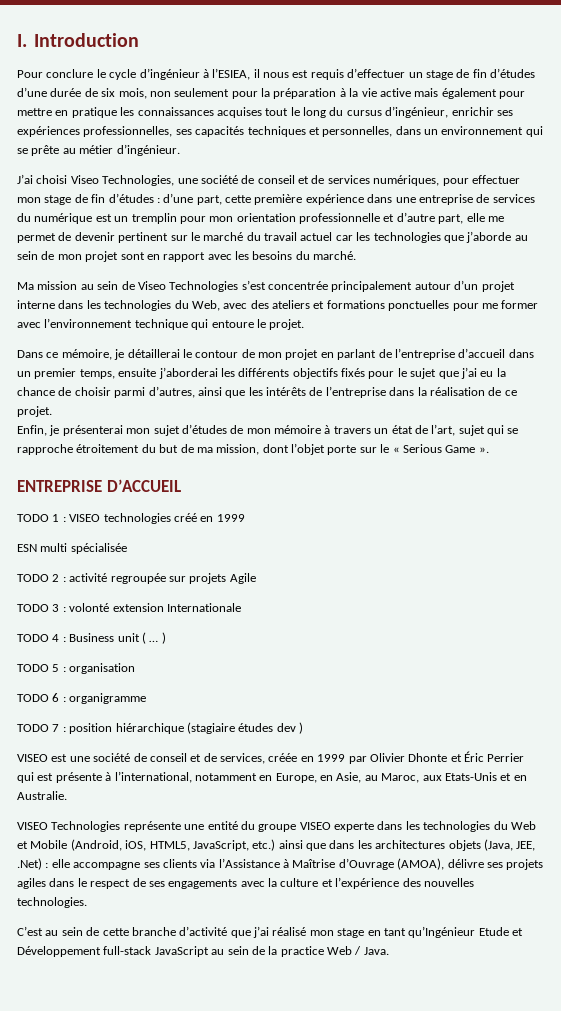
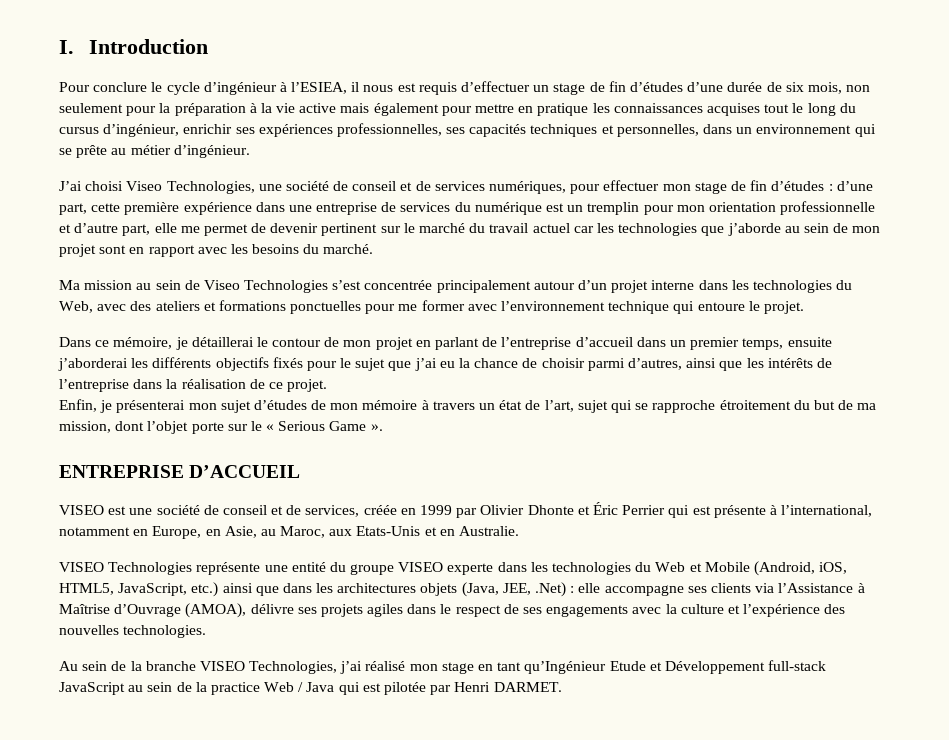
[17,513,245,524] [17,543,127,554] [17,573,256,584] [17,603,241,612] [17,632,166,644] [17,663,136,674] [17,693,147,704] [17,722,303,734] // TODO 1 : VISEO technologies créé en 1999 // ESN multi spécialisée // TODO 2 : activité regroupée sur projets Agile // TODO 3 : volonté extension Internationale // TODO 4 : Business unit ( … ) // TODO 5 : organisation // TODO 6 : organigramme // TODO 7 : position hiérarchique (stagiaire études dev ) -> (301, 471) none
[17,926,251,938] C’est au sein de cette branche d’activité que -> [59,661,338,674] Au sein de la branche VISEO Technologies,
[363,947,389,955] Java. -> [306,682,562,695] Java qui est pilotée par Henri DARMET.

